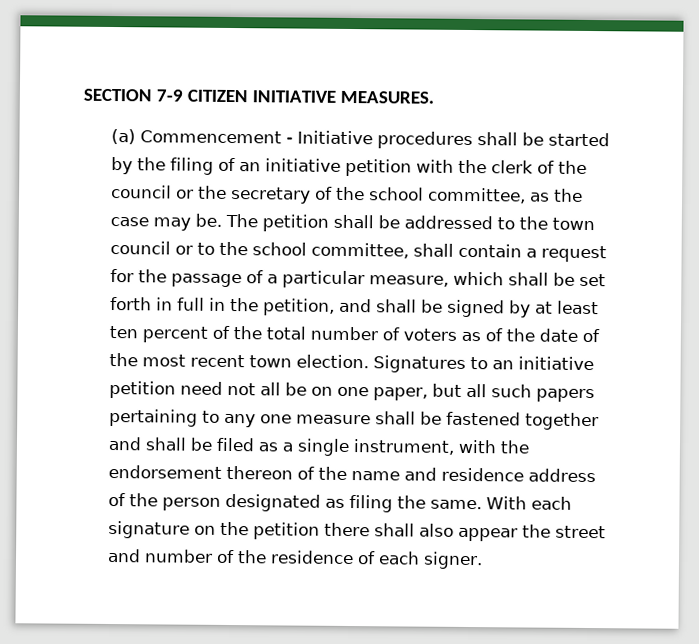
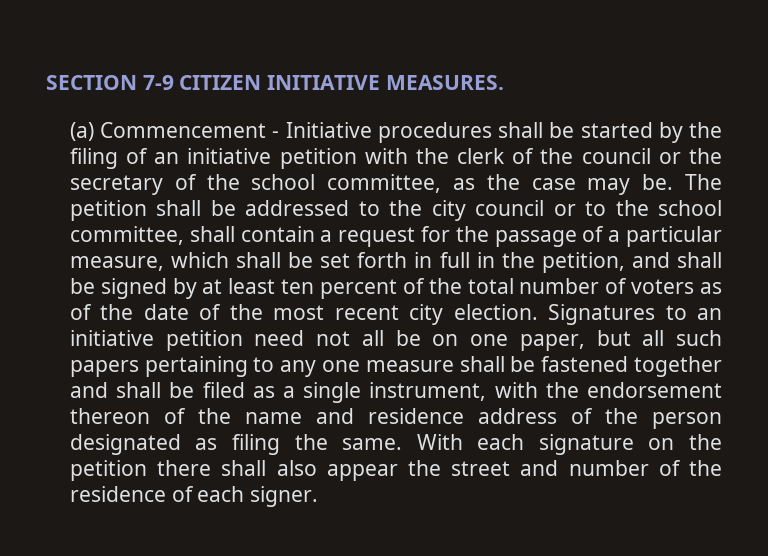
[552,217,596,231] town -> [431,200,466,221] city
[249,355,293,368] town -> [409,304,444,325] city

